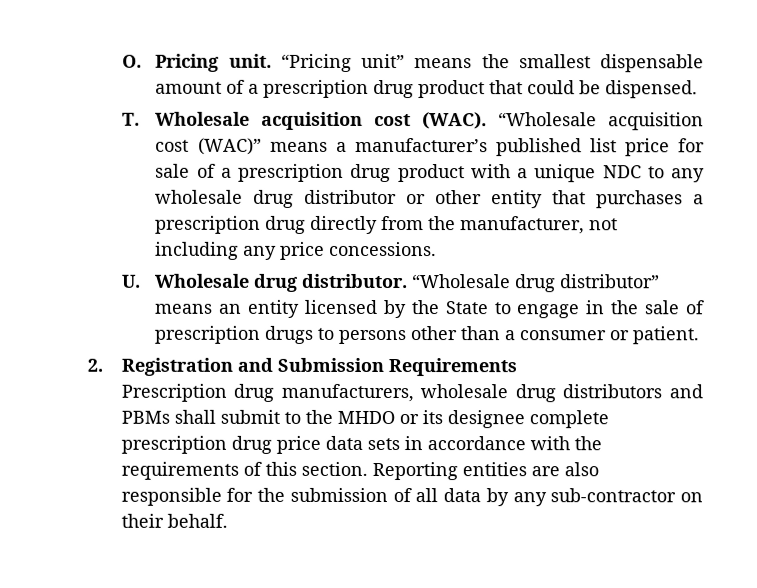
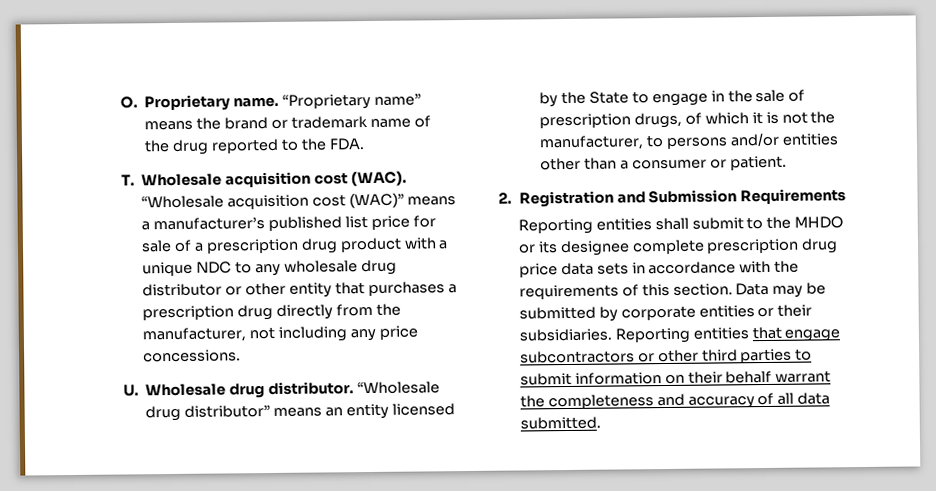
[155,53,704,73] [155,79,699,99] Pricing unit. “Pricing unit” means the smallest dispensable amount of a prescription drug product that could be dispensed. -> [144,93,421,112] [144,115,431,131] [144,138,365,155] Proprietary name. “Proprietary name” means the brand or trademark name of the drug reported to the FDA.
[264,325,407,345] drugs to persons -> [633,111,836,129] [539,132,839,151] drugs, of which it is not the manufacturer, to persons and/or entities
[120,383,703,403] [120,410,170,424] Prescription drug manufacturers, wholesale drug distributors and PBMs -> [517,218,652,235] Reporting entities
[371,461,599,481] [120,487,703,507] [120,513,228,528] Reporting entities are also responsible for the submission of all data by any sub-contractor on their behalf. -> [735,282,827,298] [518,304,813,322] [518,326,841,344] [519,348,813,364] [519,370,832,386] [519,392,831,410] [519,416,601,430] Data may be submitted by corporate entities or their subsidiaries. Reporting entities that engage subcontractors or other third parties to submit information on their behalf warrant the completeness and accuracy of all data submitted.

